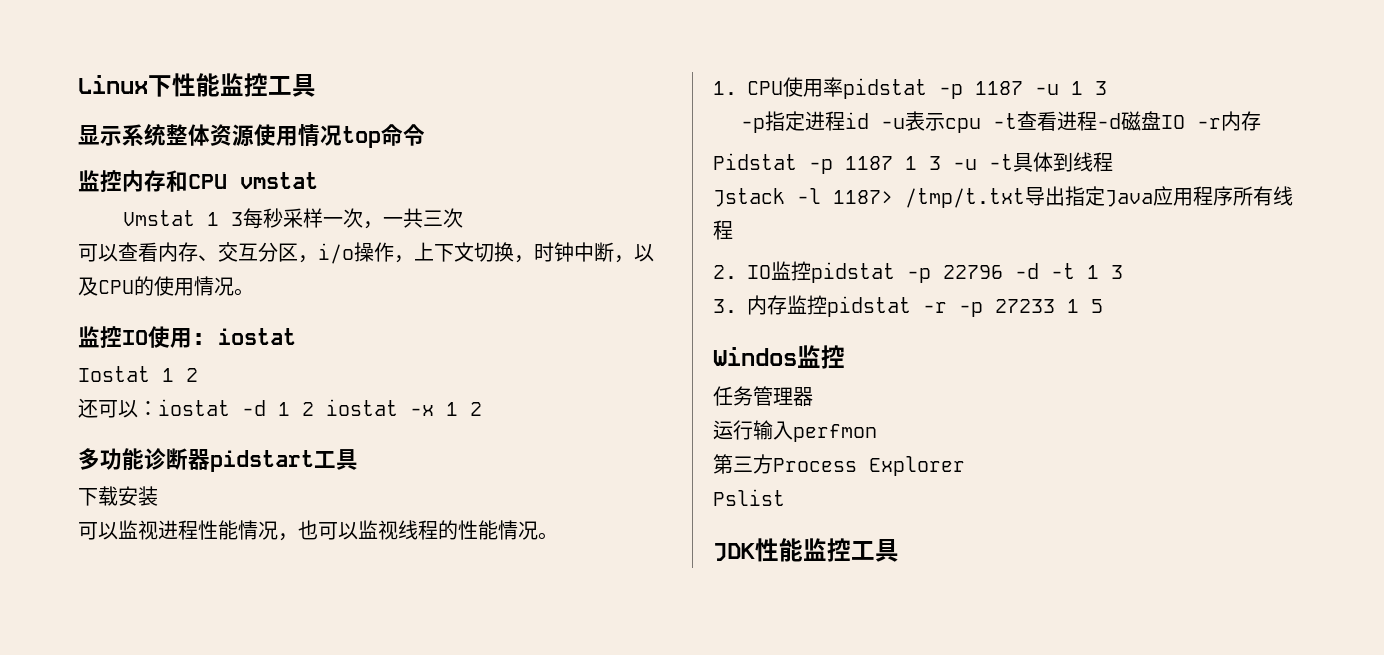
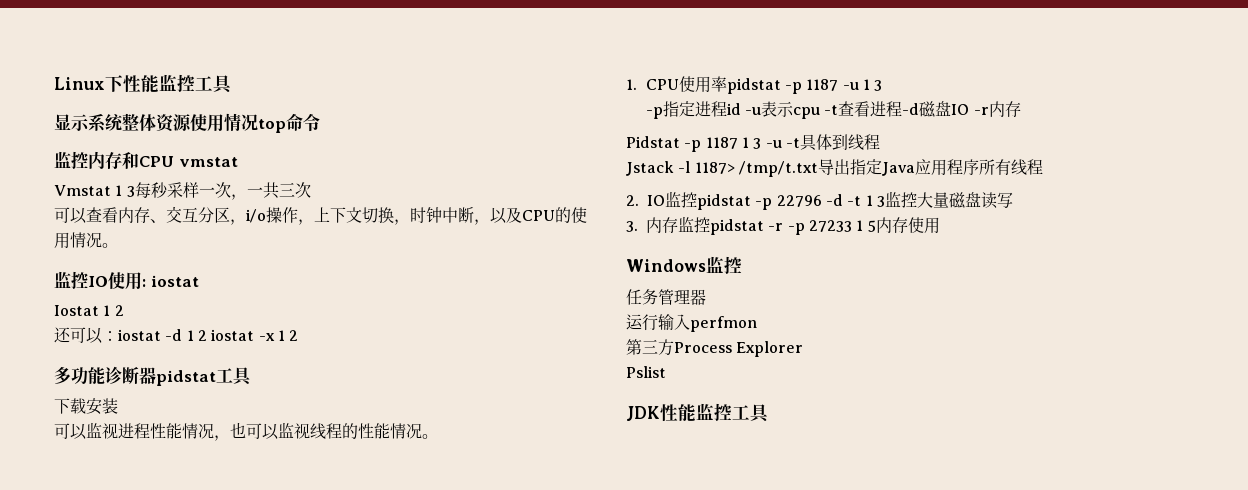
[210,450,314,472] pidstart -> [156,370,216,386] pidstat
(1123, 272) none -> [884,191,1013,209] 监控大量磁盘读写
[713,347,797,366] // Windos -> [875,217,940,234] [626,259,706,272] 内存使用 // Windows

